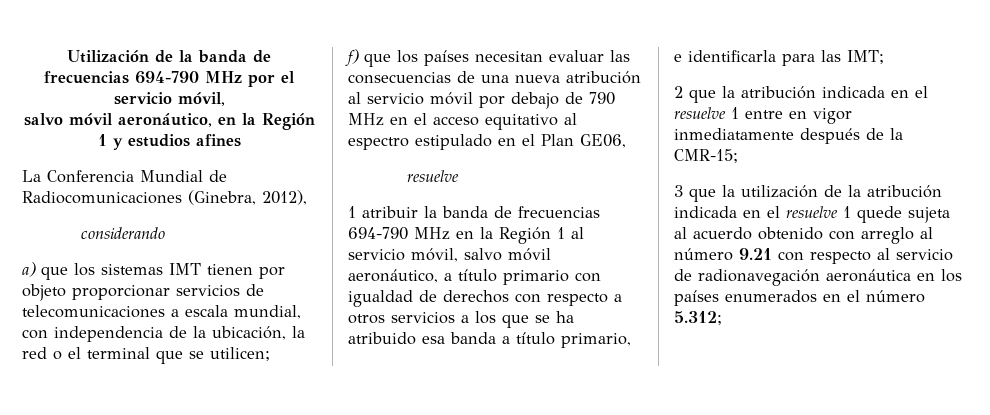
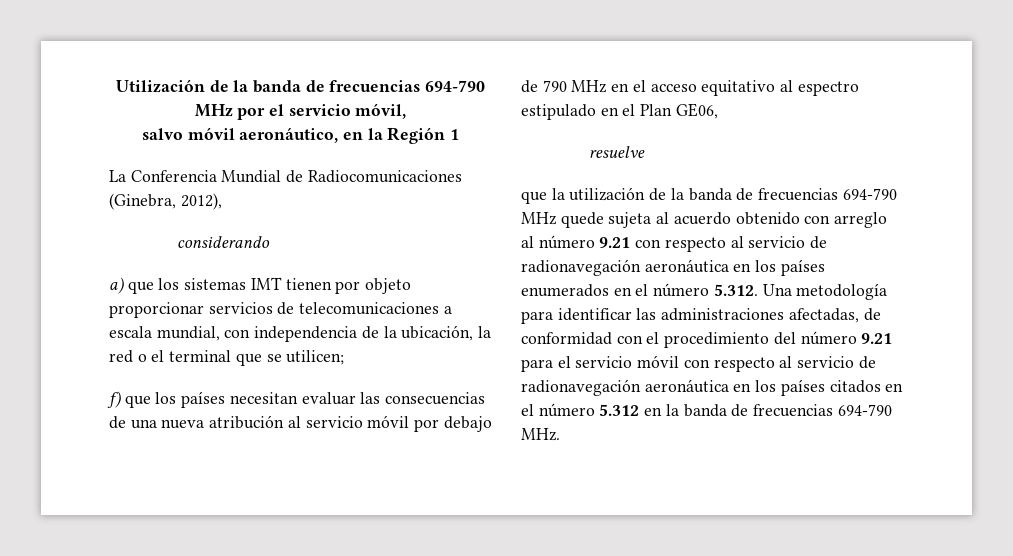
[112,134,241,150] y estudios afines -> (460, 134) none
[348,206,600,218] [348,227,584,244] [348,248,551,262] [348,269,601,285] [348,290,622,307] [348,311,574,328] [348,332,631,348] [674,50,884,66] [674,86,928,103] [674,107,852,124] [674,128,903,144] [674,149,738,163] [674,185,942,202] [674,206,851,218] 1 atribuir la banda de frecuencias 694-790 MHz en la Región 1 al servicio móvil, salvo móvil aeronáutico, a título primario con igualdad de derechos con respecto a otros servicios a los que se ha atribuido esa banda a título primario, e identificarla para las IMT; // 2 que la atribución indicada en el resuelve 1 entre en vigor inmediatamente después de la CMR-15; // 3 que la utilización de la atribución indicada en el resuelve 1 -> [521,187,897,204] [521,212,557,225] que la utilización de la banda de frecuencias 694-790 MHz
[674,311,722,325] 5.312; -> [713,283,888,300] [521,308,881,324] [521,331,893,348] [521,355,876,372] [521,379,904,396] [521,403,892,417] [521,428,560,441] 5.312. Una metodología para identificar las administraciones afectadas, de conformidad con el procedimiento del número 9.21 para el servicio móvil con respecto al servicio de radionavegación aeronáutica en los países citados en el número 5.312 en la banda de frecuencias 694-790 MHz.

